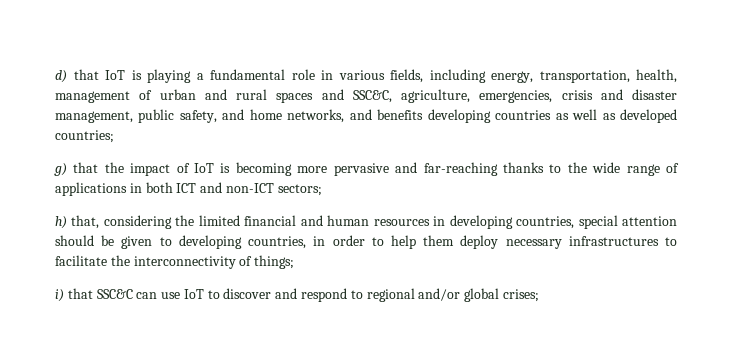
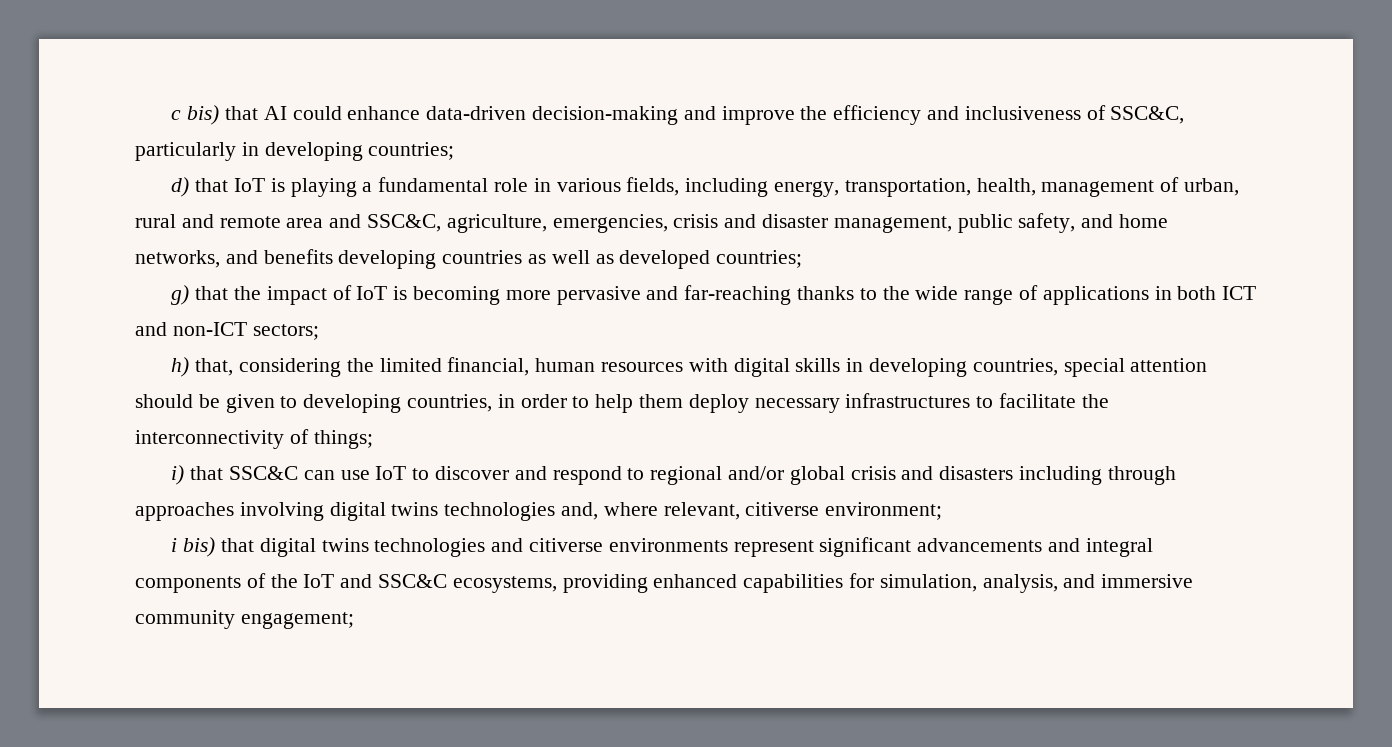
(55, 76) none -> [171,105,1185,125] [135,142,455,161] c bis) that AI could enhance data-driven decision-making and improve the efficiency and inclusiveness of SSC&C, particularly in developing countries; //
[159,89,314,103] urban and rural spaces -> [1183,178,1239,196] [135,214,324,228] urban, rural and remote area
[244,215,430,226] financial and human resources -> [447,357,841,377] financial, human resources with digital skills
[502,289,539,302] crises; -> [850,466,1176,485] [135,502,943,521] [171,537,1153,557] [135,573,1194,593] [135,610,354,629] crisis and disasters including through approaches involving digital twins technologies and, where relevant, citiverse environment; // i bis) that digital twins technologies and citiverse environments represent significant advancements and integral components of the IoT and SSC&C ecosystems, providing enhanced capabilities for simulation, analysis, and immersive community engagement;

